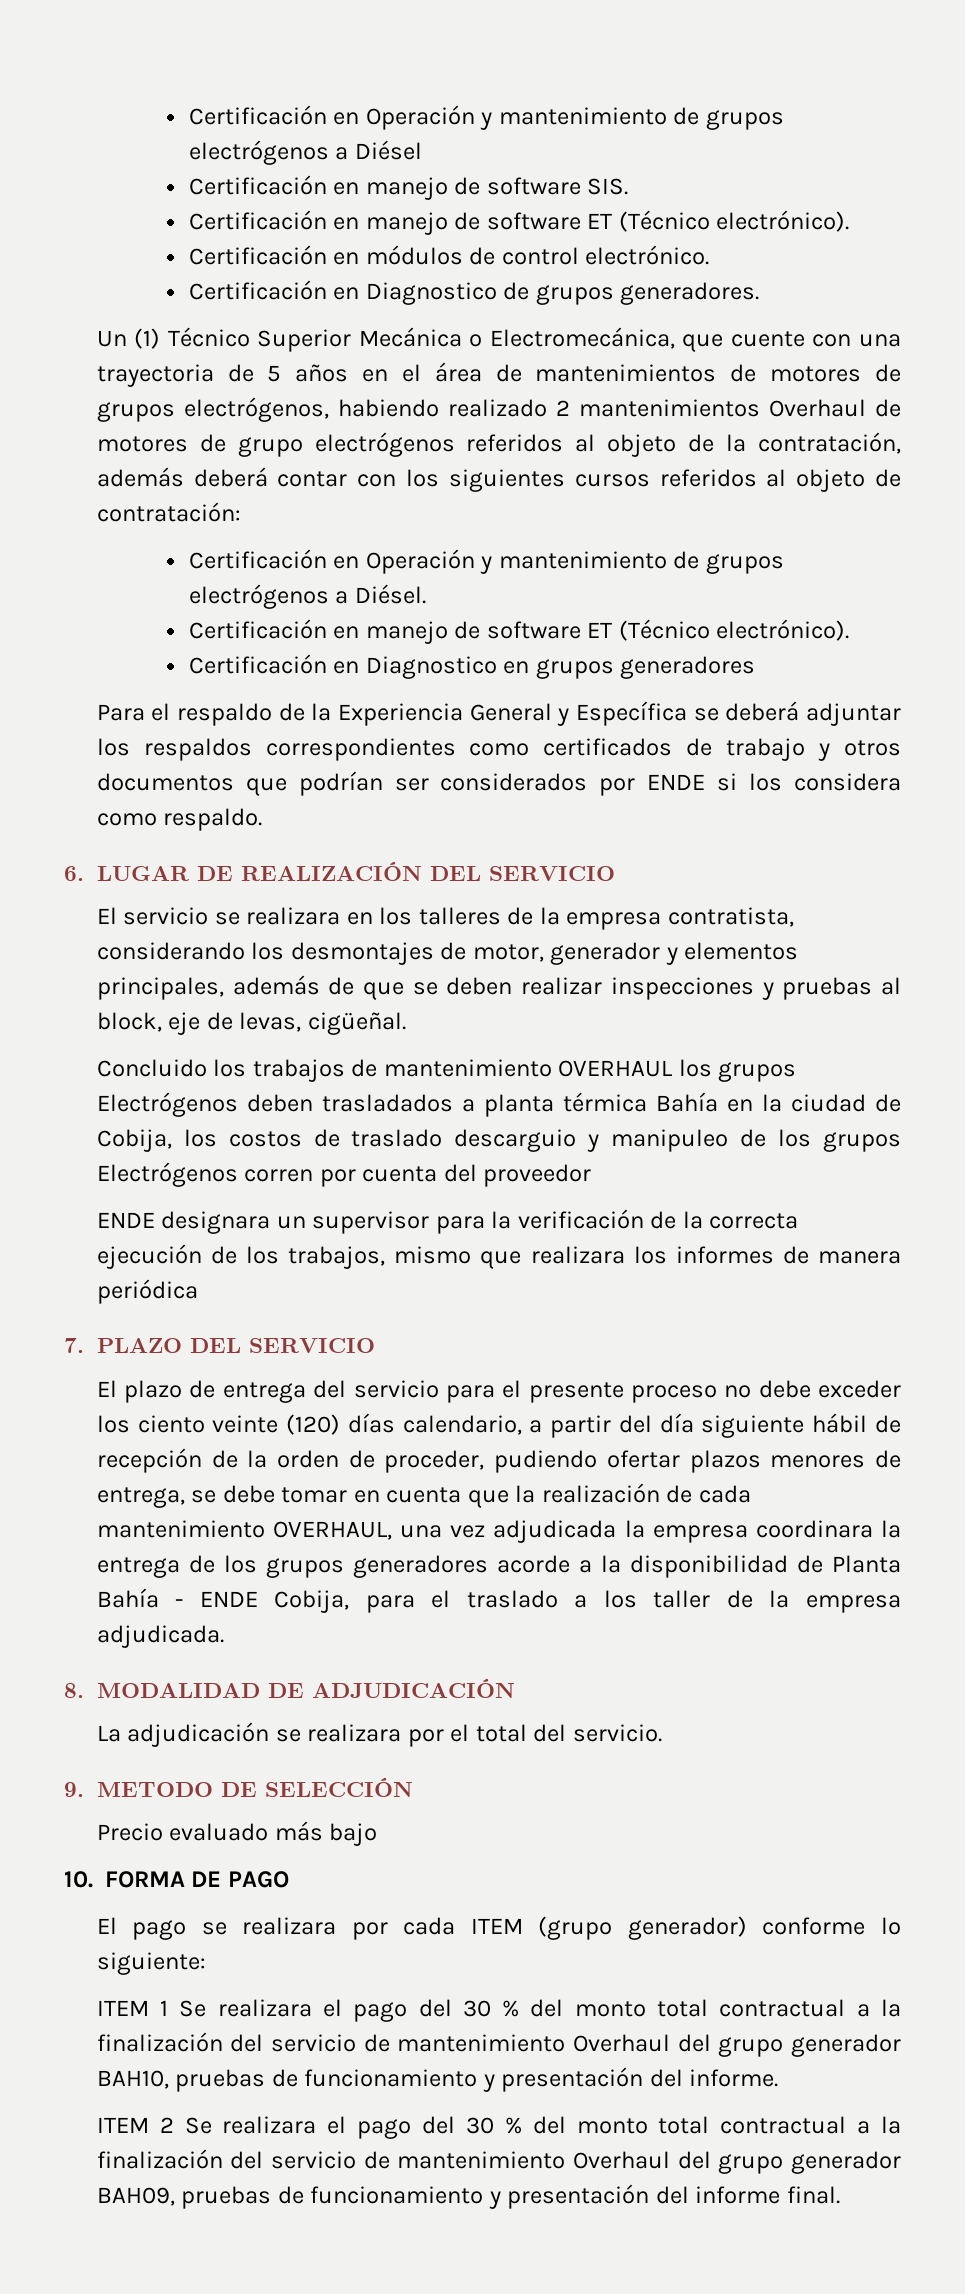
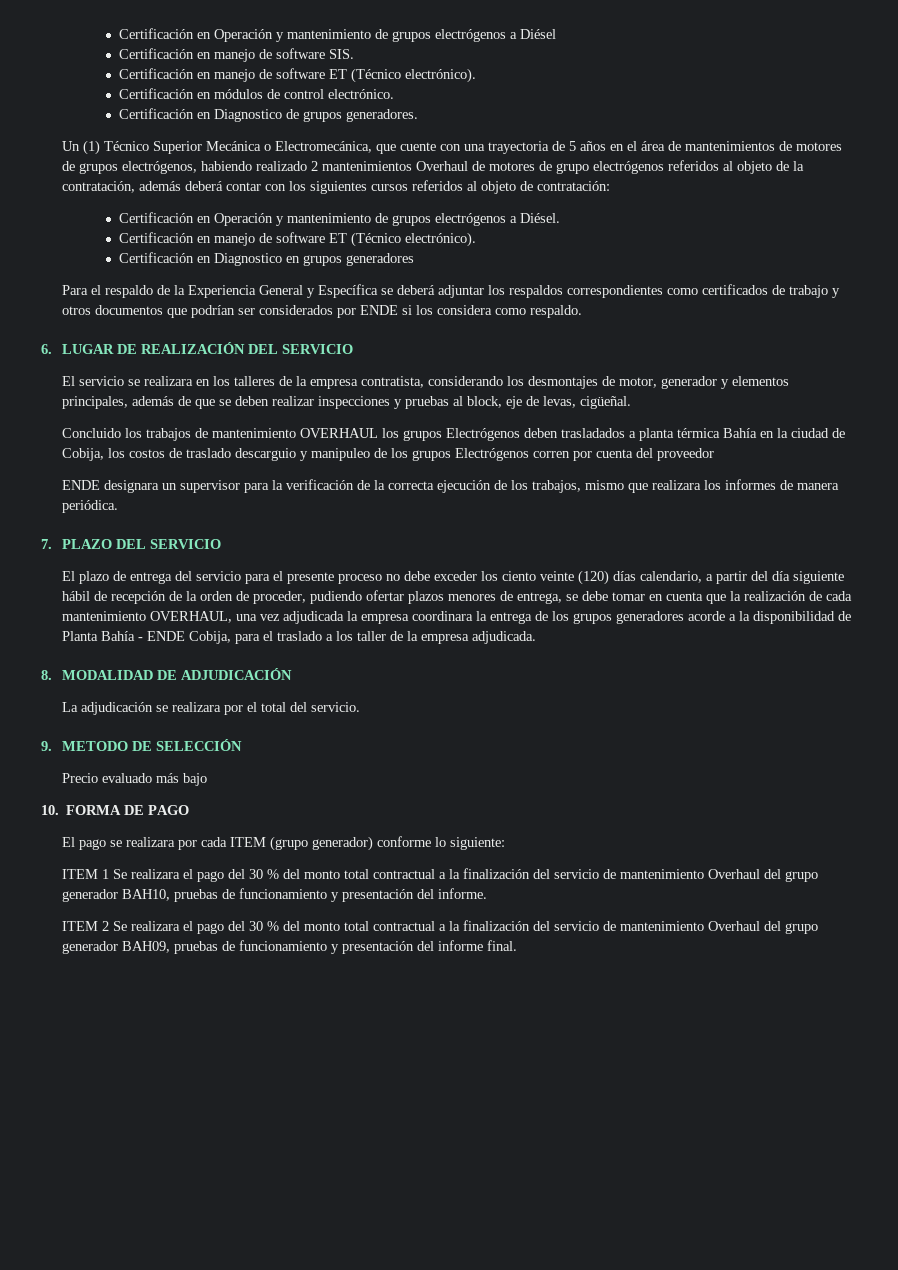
[96,1279,198,1304] periódica -> [61,500,118,513] periódica.

